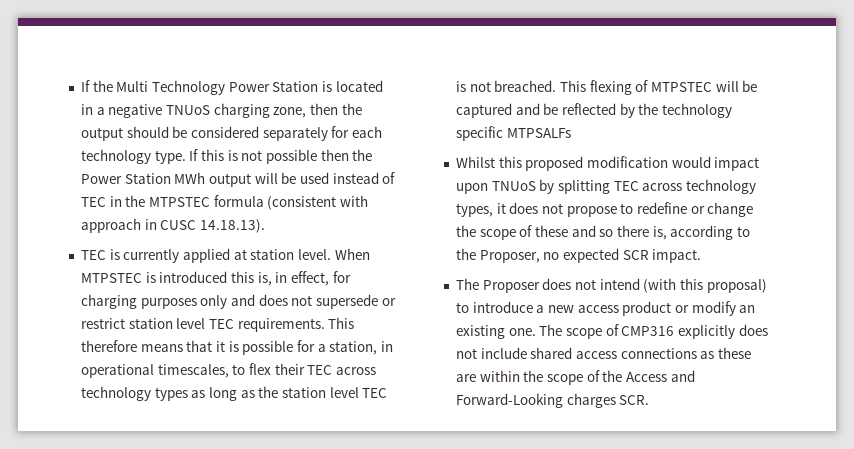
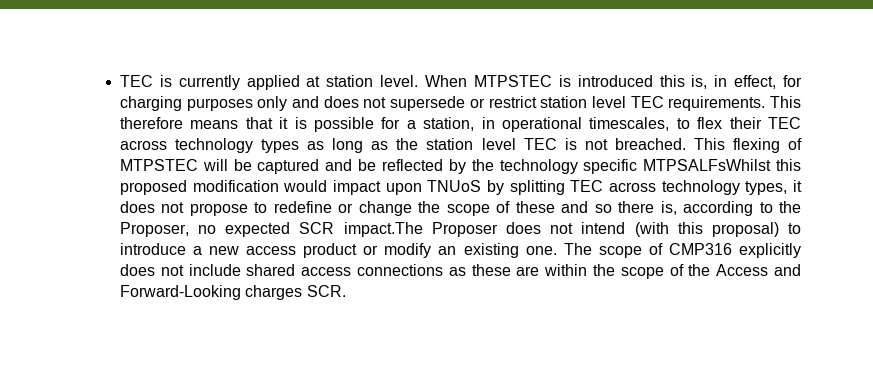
[81,80,383,95] [81,103,362,118] [81,126,382,141] [81,149,373,164] [81,172,396,187] [81,195,368,210] [81,218,266,233] If the Multi Technology Power Station is located in a negative TNUoS charging zone, then the output should be considered separately for each technology type. If this is not possible then the Power Station MWh output will be used instead of TEC in the MTPSTEC formula (consistent with approach in CUSC 14.18.13). // -> (119, 81) none
[506,128,571,138] [456,156,496,168] MTPSALFs // Whilst -> [643,159,772,171] MTPSALFsWhilst
[652,249,702,263] [456,278,480,290] impact. // The -> [343,222,423,237] impact.The

